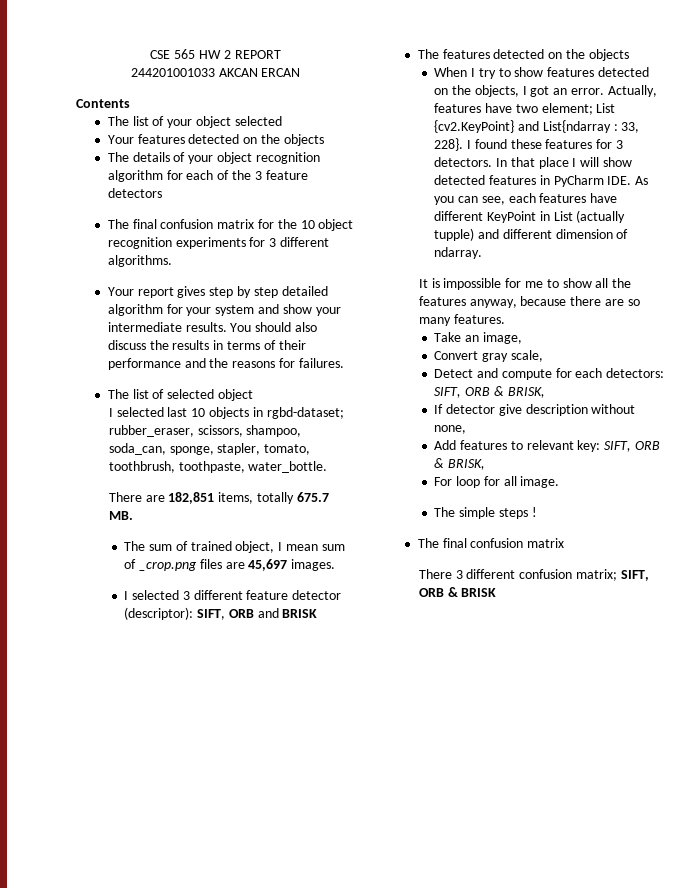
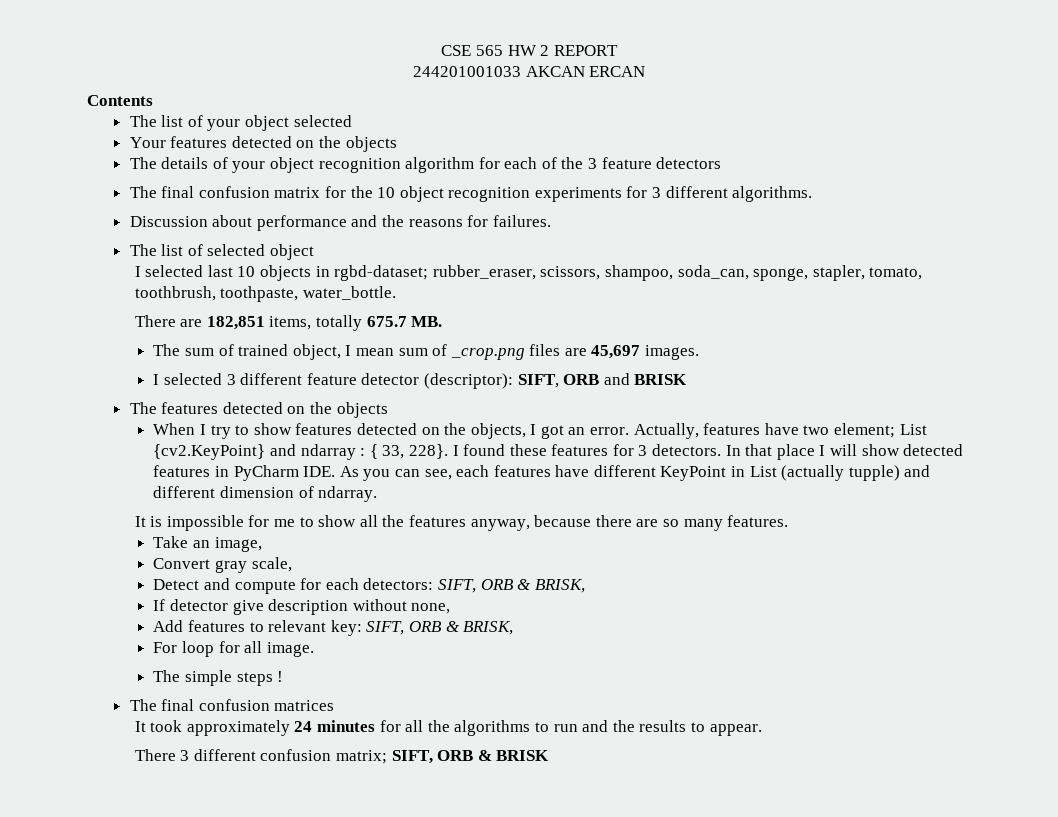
[107,286,328,298] [107,304,341,316] [107,322,317,332] [107,340,306,350] Your report gives step by step detailed algorithm for your system and show your intermediate results. You should also discuss the results in terms of their -> [129,215,253,227] Discussion about
[542,120,618,133] List{ndarray : -> [300,444,378,460] ndarray : {
[527,538,565,548] matrix -> [274,700,335,711] [134,720,762,736] matrices // It took approximately 24 minutes for all the algorithms to run and the results to appear.

